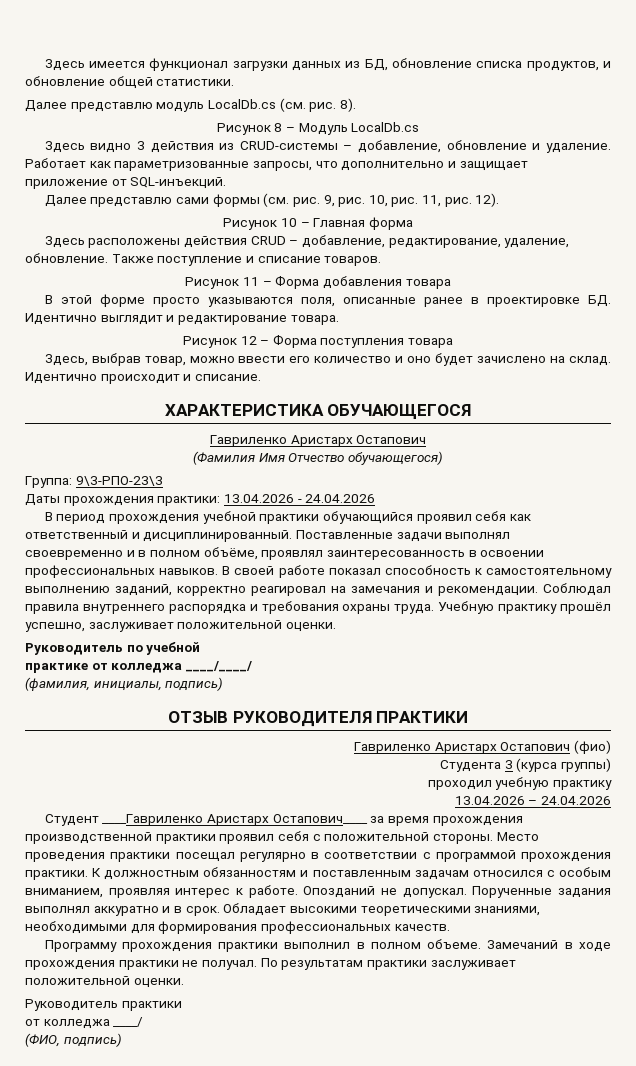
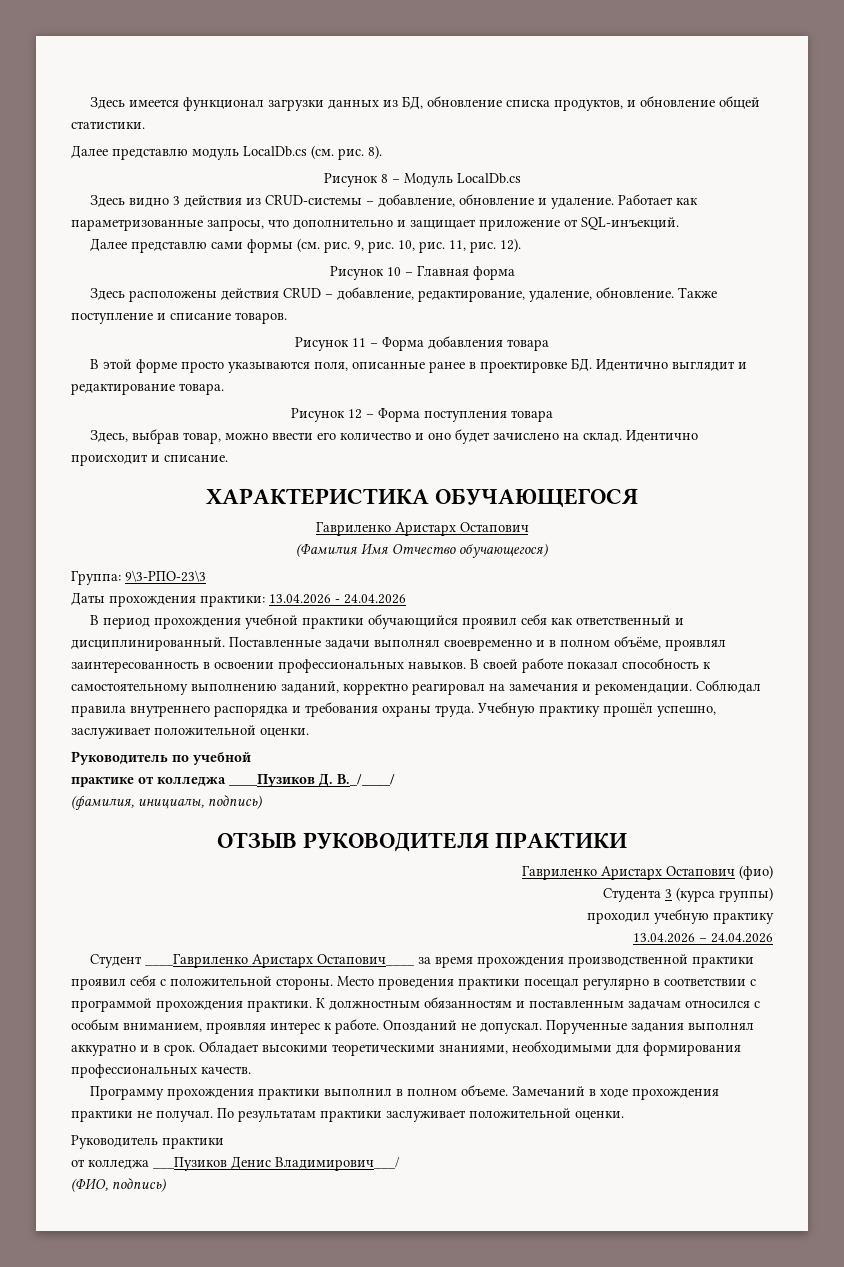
[185,661,252,672] ____/____/ -> [229,774,395,787] ____Пузиков Д. В._/____/
[113,1017,144,1027] ____/ -> [153,1156,400,1171] ___Пузиков Денис Владимирович___/

